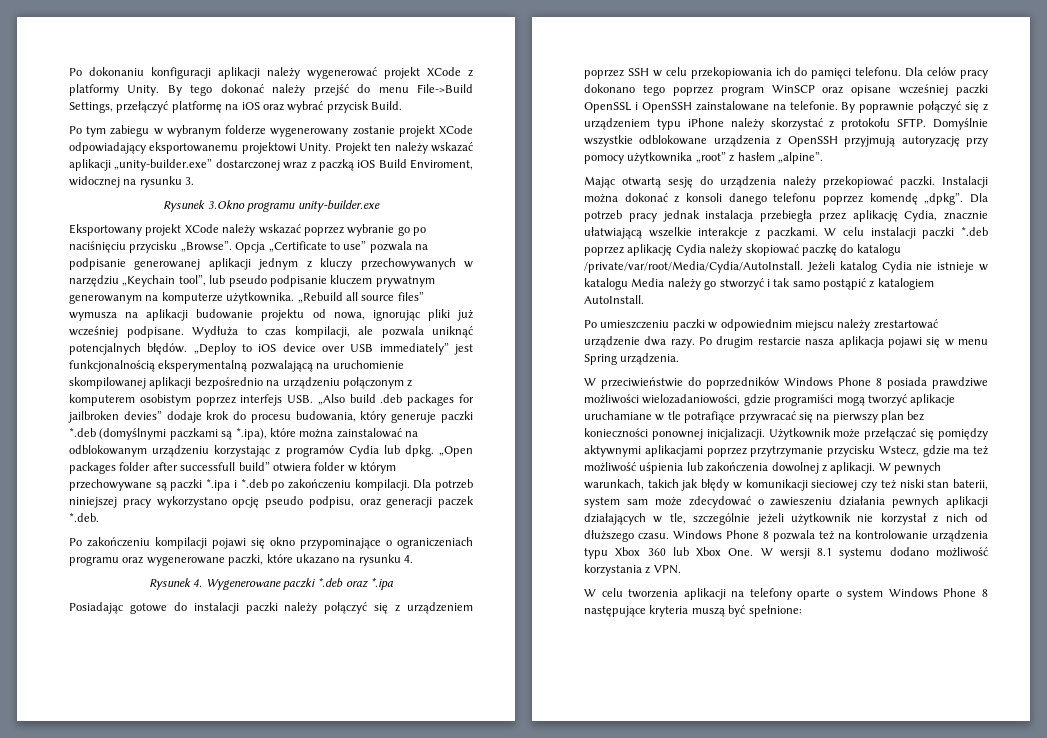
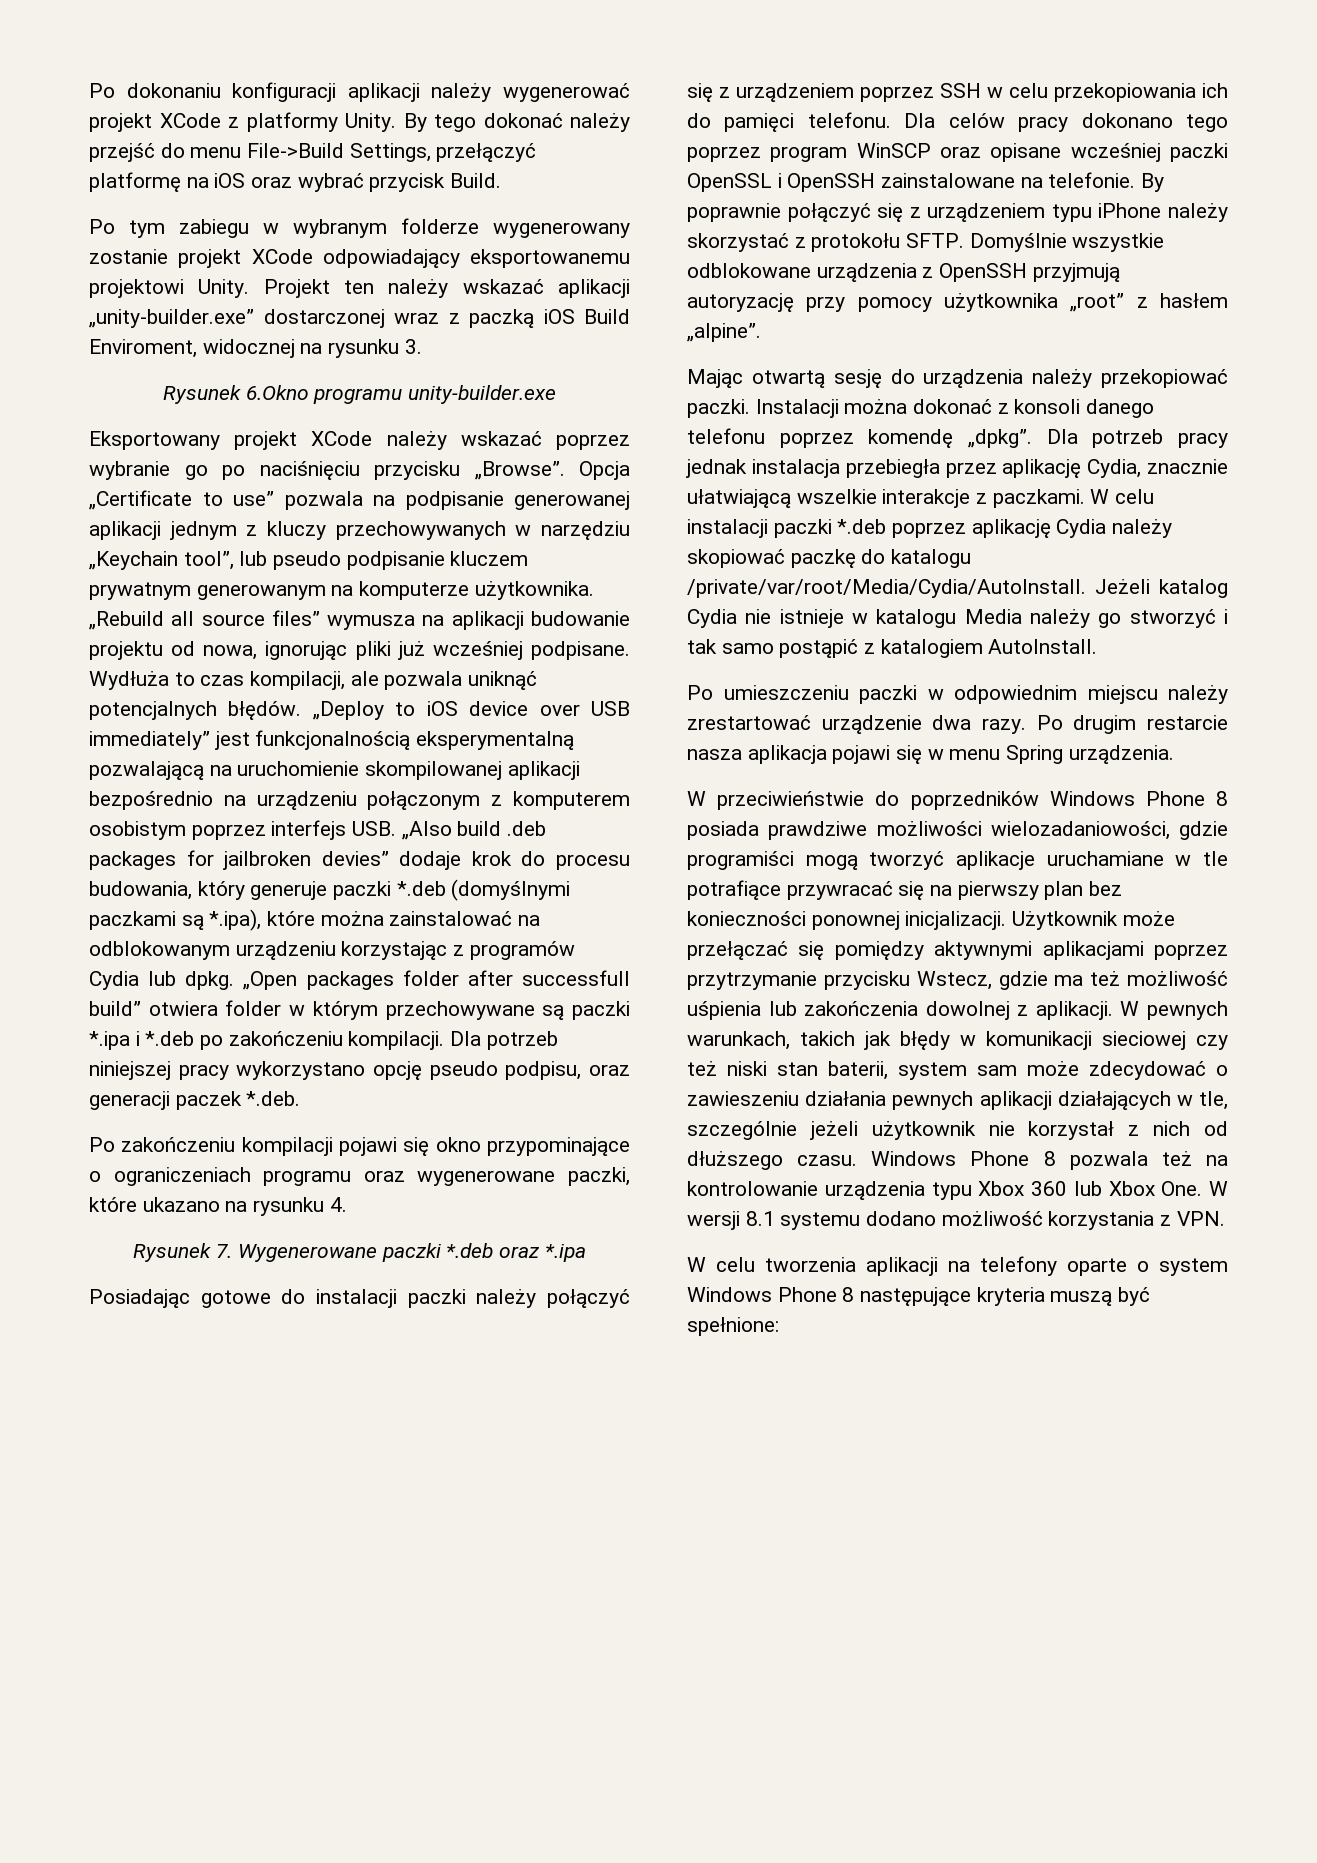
[207,200,245,209] 3.Okno -> [245,385,309,400] 6.Okno
[193,579,203,587] 4. -> [216,1244,233,1258] 7.

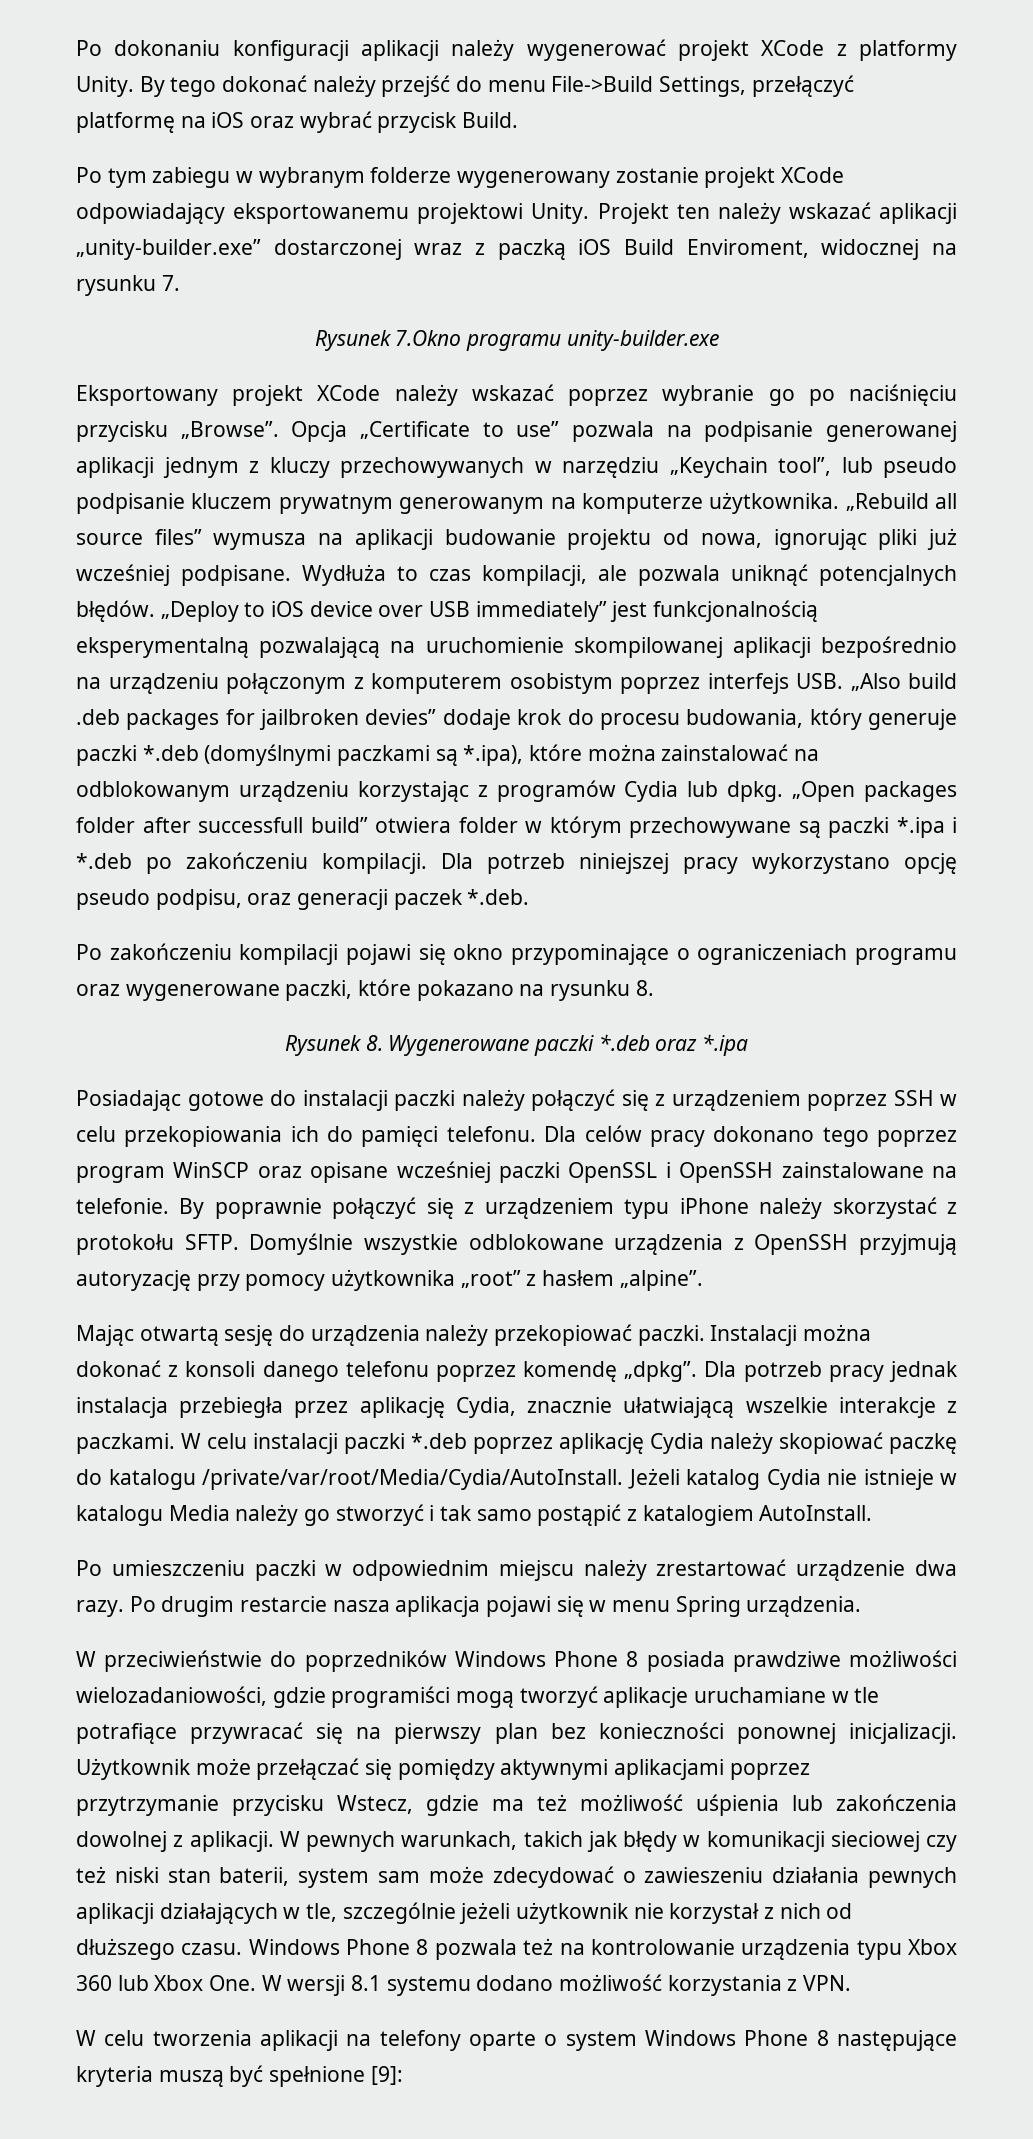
[404,339,422,354] [162,385,309,404] 3. // Rysunek 6.Okno -> [161,275,180,291] [314,330,462,351] 7. // Rysunek 7.Okno
[142,1197,347,1216] [133,1243,233,1262] ukazano na rysunku 4. // Rysunek 7. -> [416,980,654,1001] [284,1035,383,1056] pokazano na rysunku 8. // Rysunek 8.
[687,1317,779,1336] spełnione: -> [269,2066,403,2087] spełnione [9]:

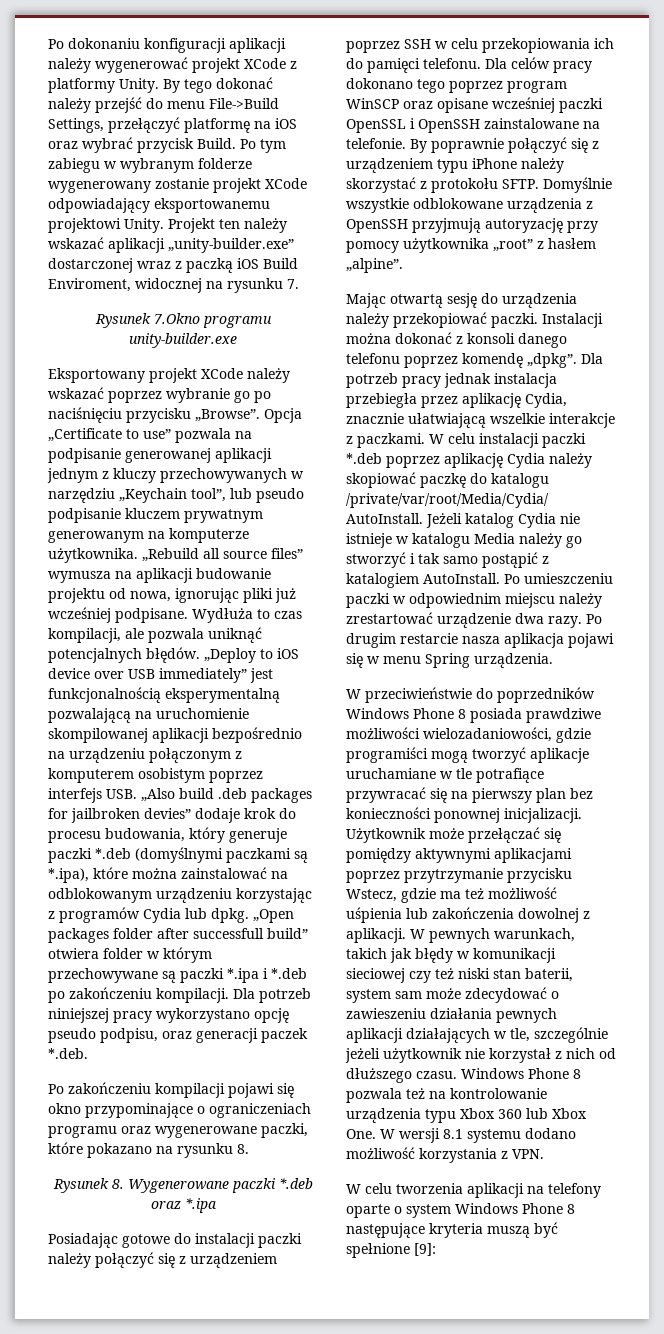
(519, 120) // -> (236, 143) none
(873, 1513) // -> (500, 578) none

